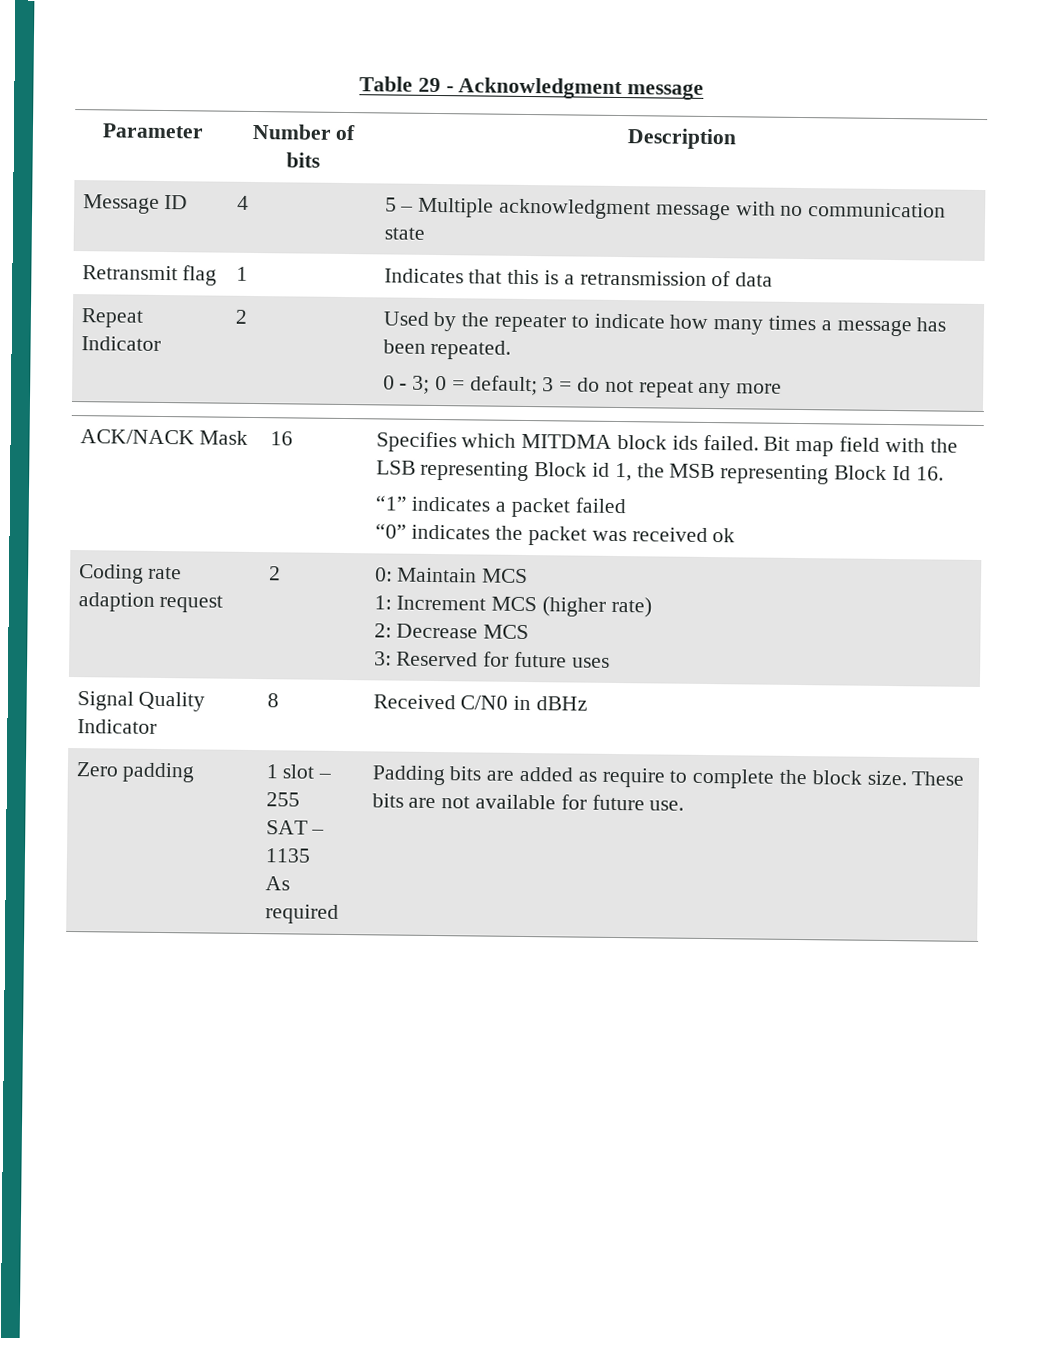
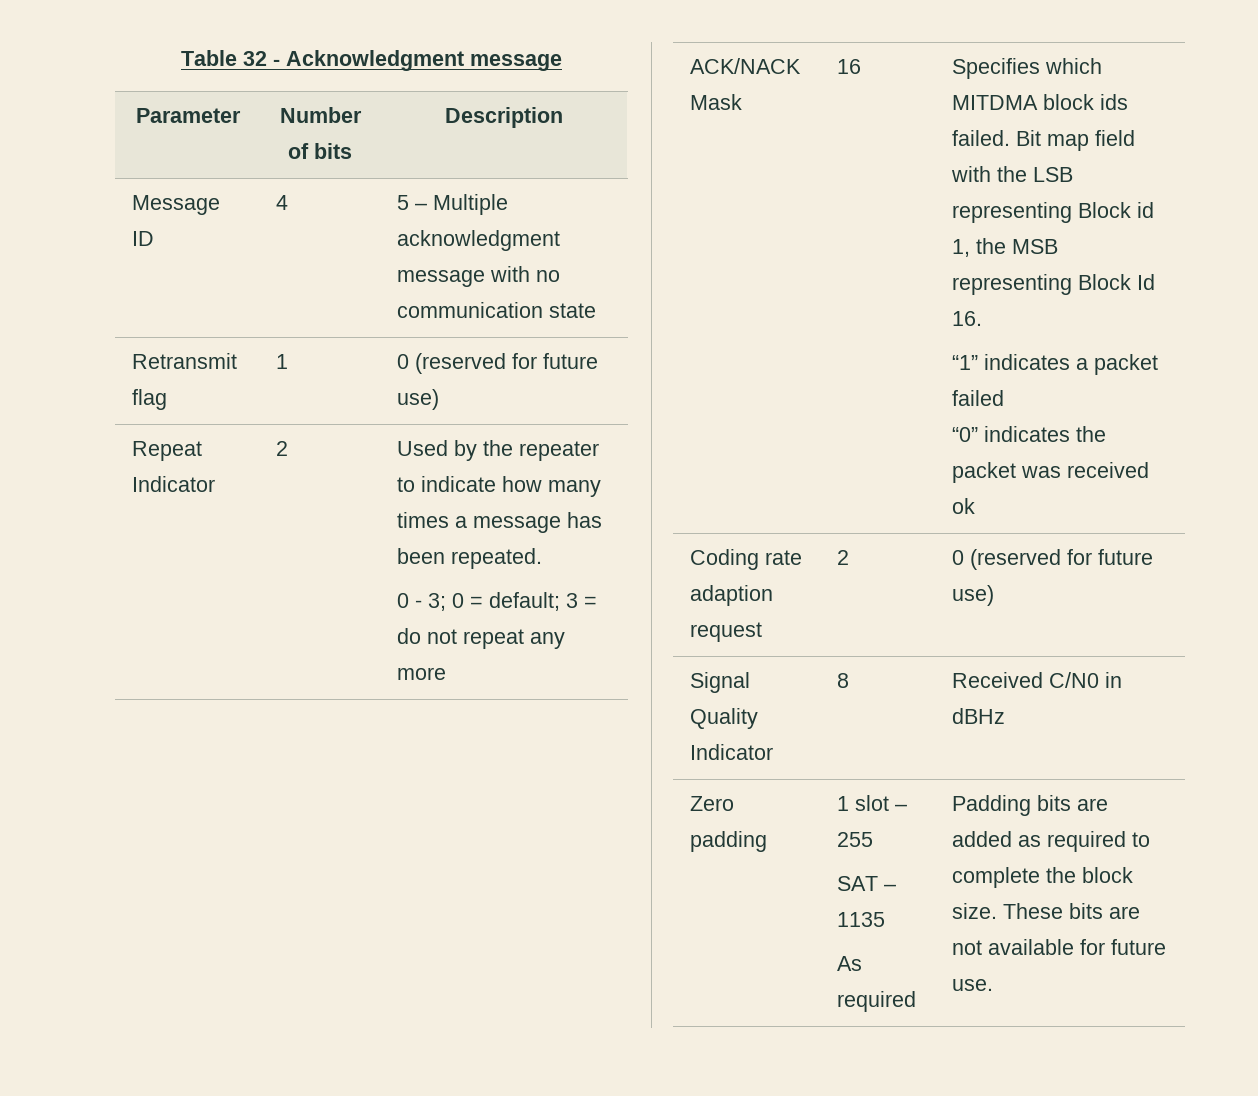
[417,77,441,93] 29 -> [243,51,267,66] 32
[383,268,774,287] Indicates that this is a retransmission of data -> [397,353,599,374] [397,389,440,410] 0 (reserved for future use)
[374,567,529,584] [373,595,652,618] [373,623,530,640] [373,651,610,668] 0: Maintain MCS // 1: Increment MCS (higher rate) // 2: Decrease MCS // 3: Reserved for future uses -> [952,549,1154,570] [952,585,995,606] 0 (reserved for future use)
[601,767,665,788] require -> [1047,831,1127,852] required

